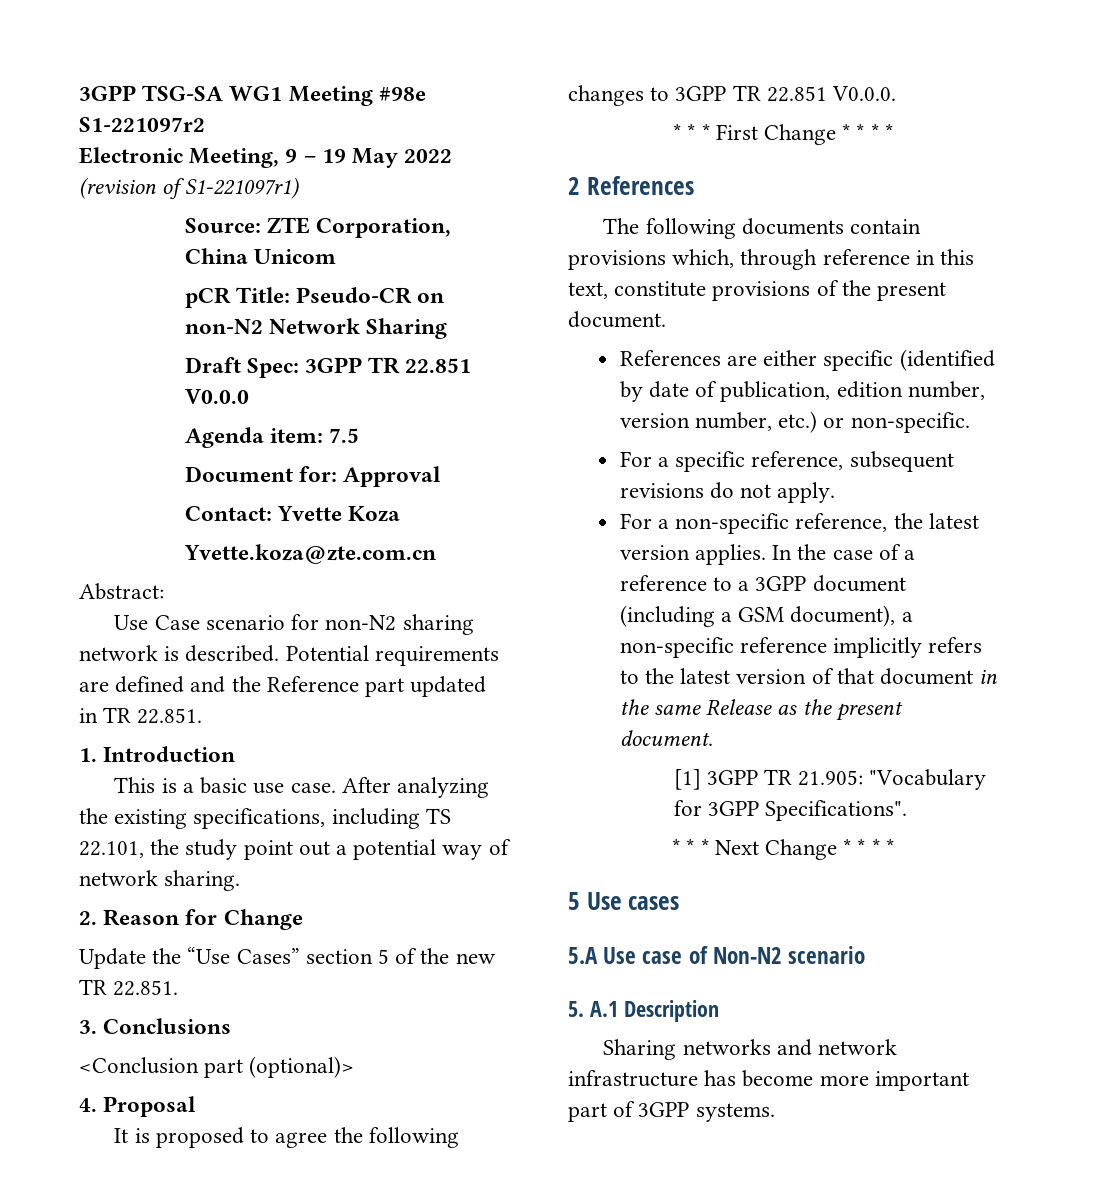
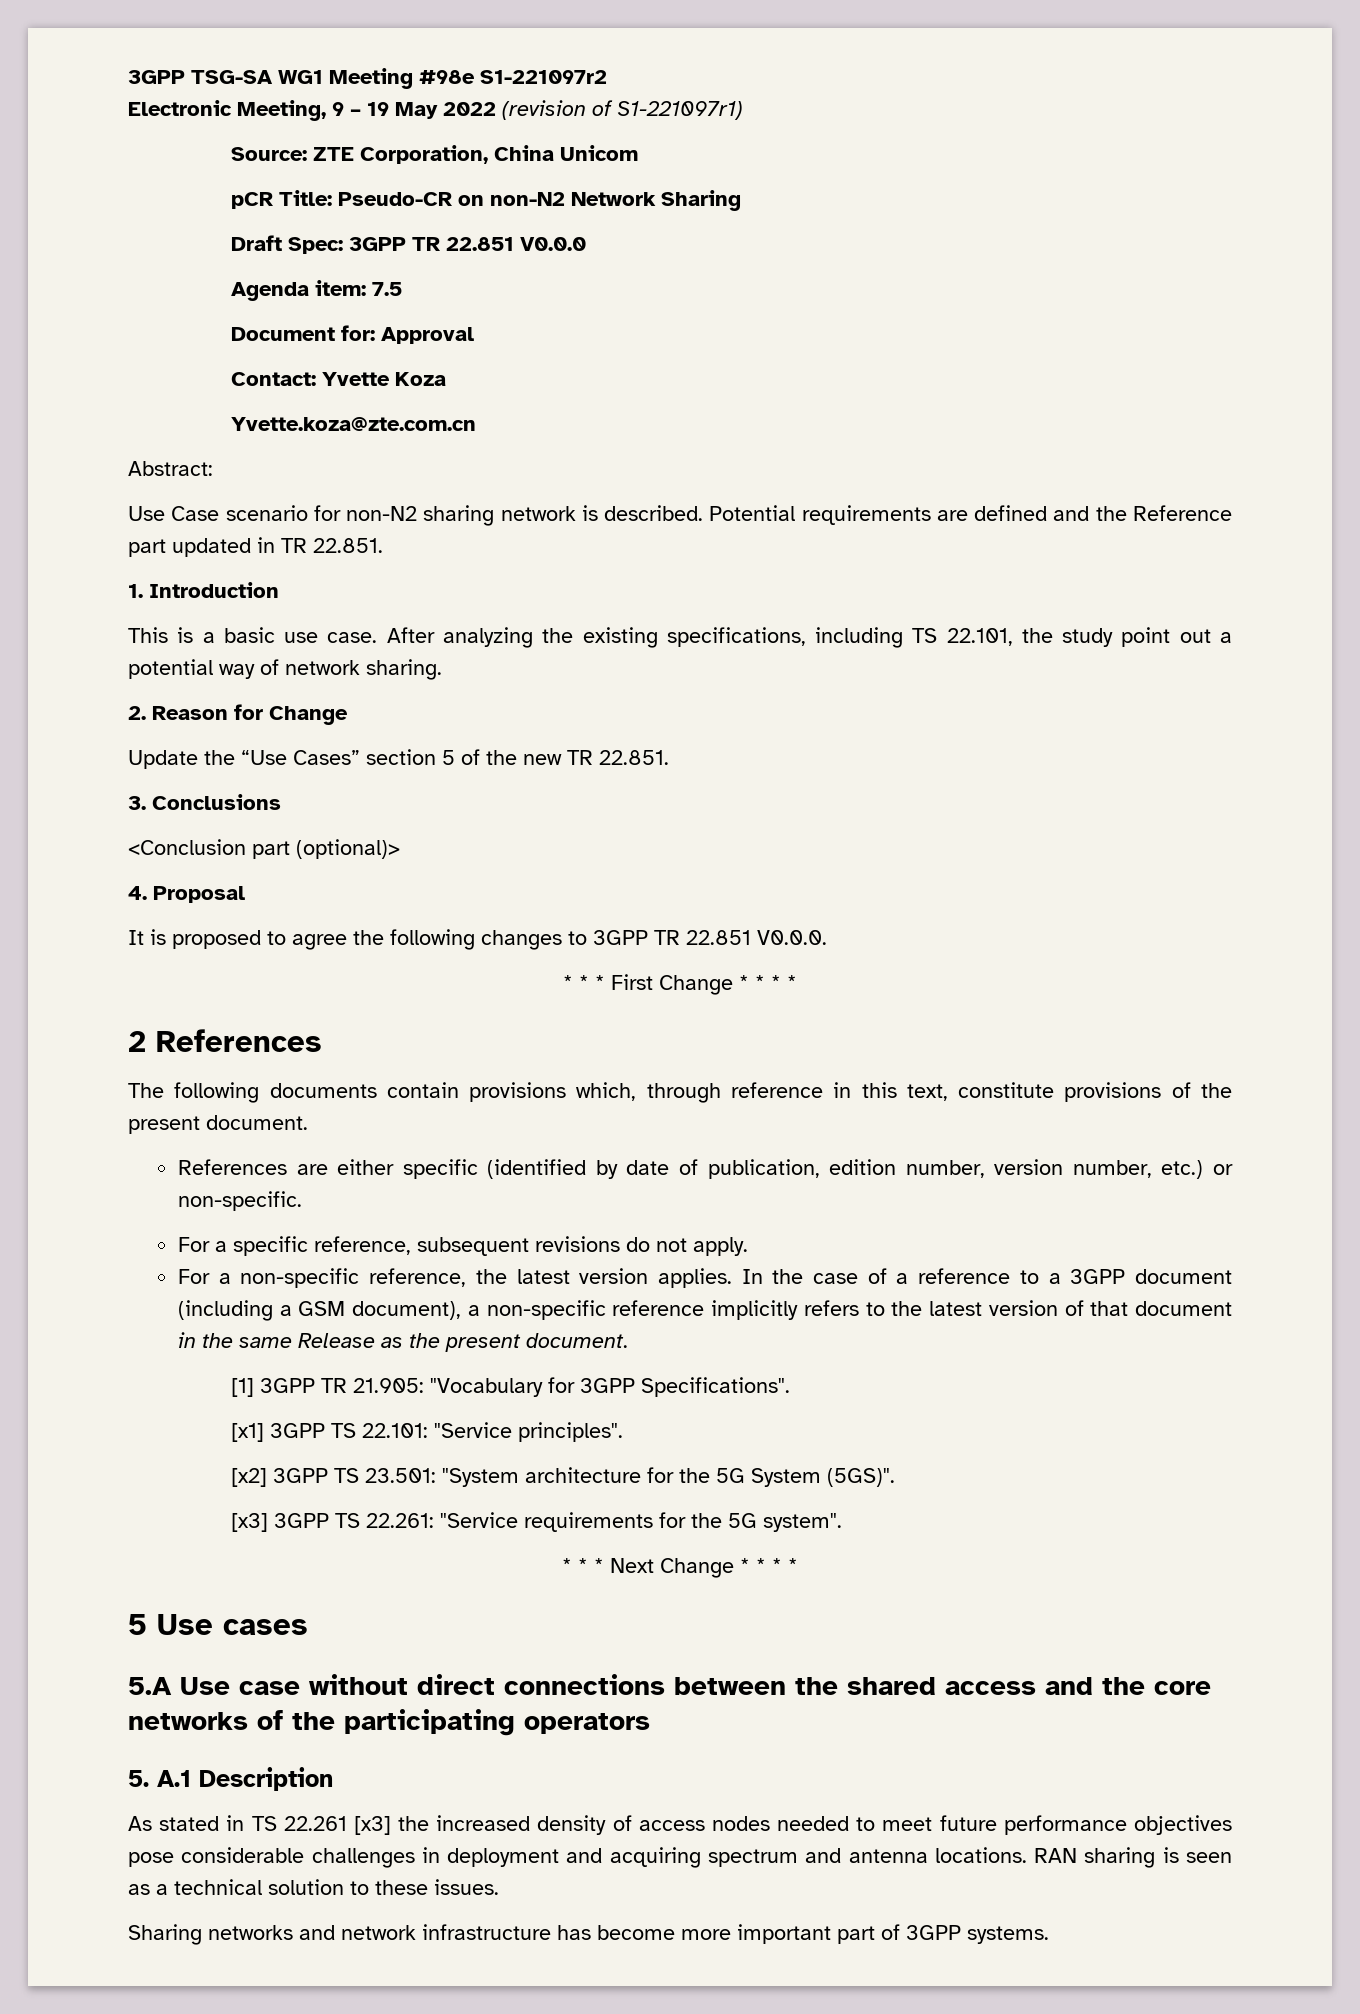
(908, 810) none -> [231,1422,624,1442] [231,1467,896,1487] [231,1512,843,1532] // [x1] 3GPP TS 22.101: "Service principles". // [x2] 3GPP TS 23.501: "System architecture for the 5G System (5GS)". // [x3] 3GPP TS 22.261: "Service requirements for the 5G system".
[688,946,866,964] [568,1000,719,1022] of Non-N2 scenario // 5. A.1 Description -> [309,1674,1211,1695] [128,1709,650,1736] [128,1767,333,1791] [128,1815,1232,1835] [128,1847,1232,1868] [128,1879,499,1895] without direct connections between the shared access and the core networks of the participating operators // 5. A.1 Description // As stated in TS 22.261 [x3] the increased density of access nodes needed to meet future performance objectives pose considerable challenges in deployment and acquiring spectrum and antenna locations. RAN sharing is seen as a technical solution to these issues.

